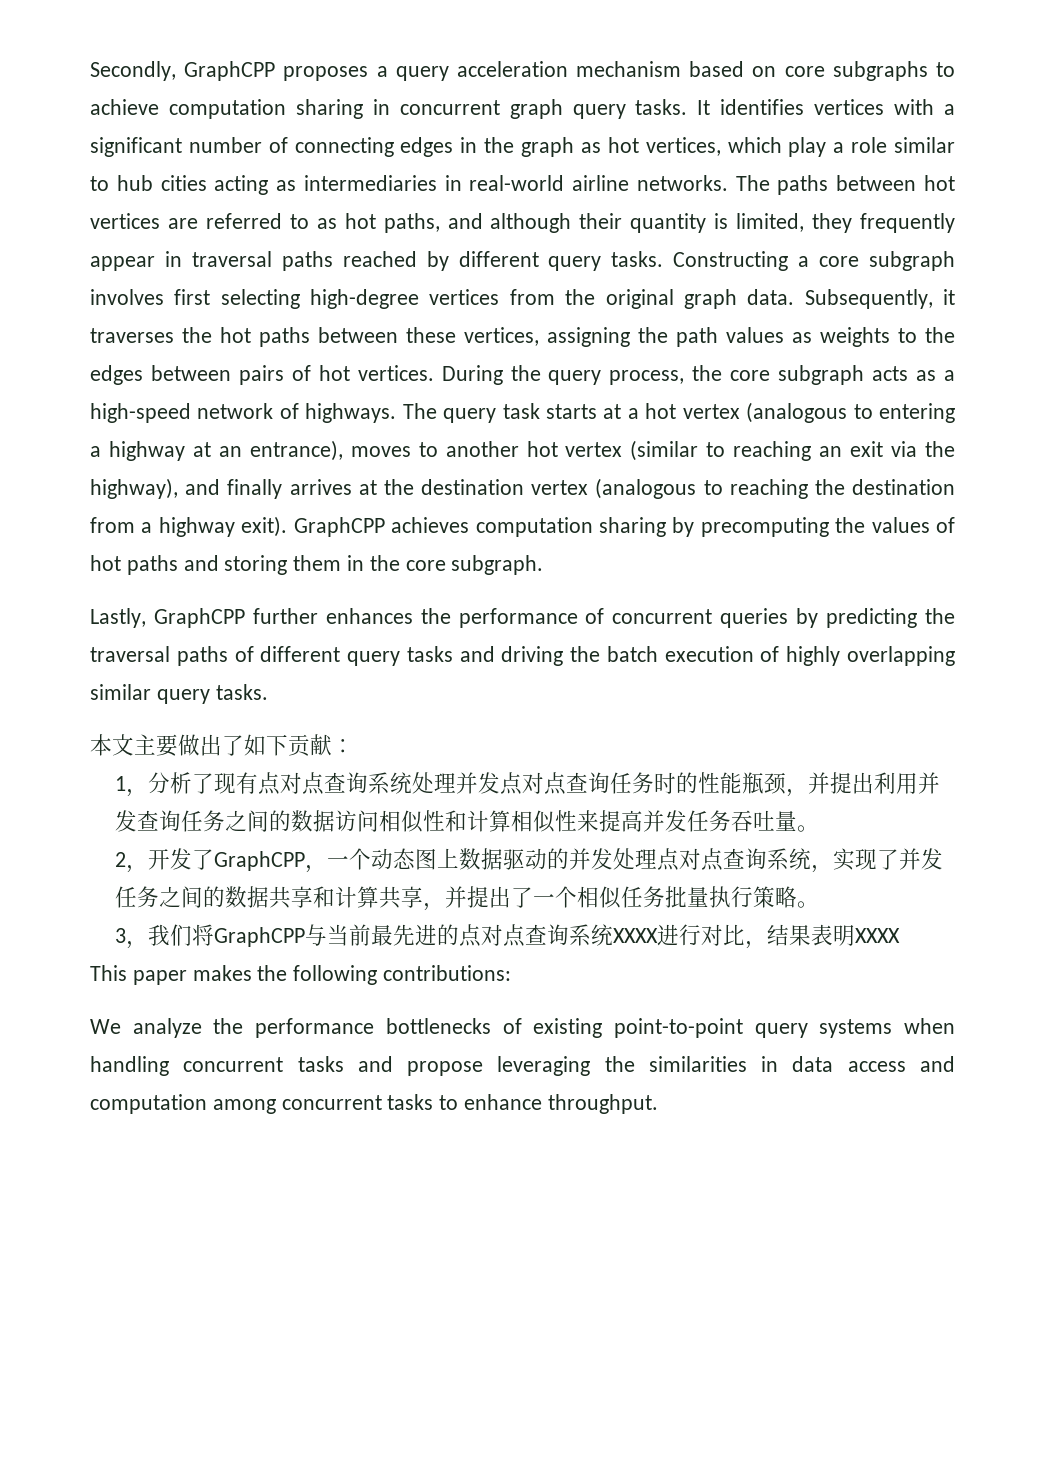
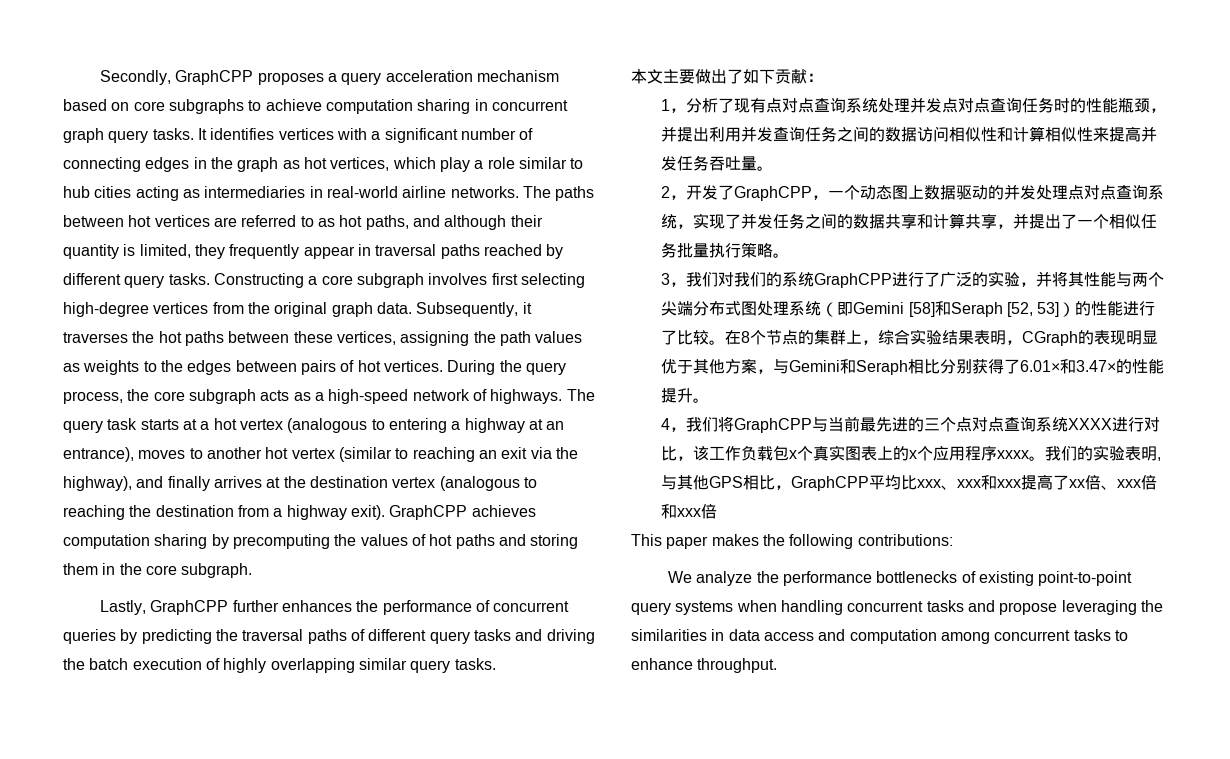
(193, 935) none -> [718,271,1165,288] [661,300,1156,317] [661,329,1159,346] [661,359,1165,375] [661,388,710,403] [661,417,719,432] 对我们的系统GraphCPP进行了广泛的实验，并将其性能与两个尖端分布式图处理系统（即Gemini [58]和Seraph [52, 53]）的性能进行了比较。在8个节点的集群上，综合实验结果表明，CGraph的表现明显优于其他方案，与Gemini和Seraph相比分别获得了6.01×和3.47×的性能提升。 // 4，我们
(460, 934) none -> [924,417,957,432] 三个
[767,924,901,946] 结果表明XXXX -> [693,445,1162,461] [661,474,1158,491] [661,504,718,519] 该工作负载包x个真实图表上的x个应用程序xxxx。我们的实验表明,与其他GPS相比，GraphCPP平均比xxx、xxx和xxx提高了xx倍、xxx倍和xxx倍

